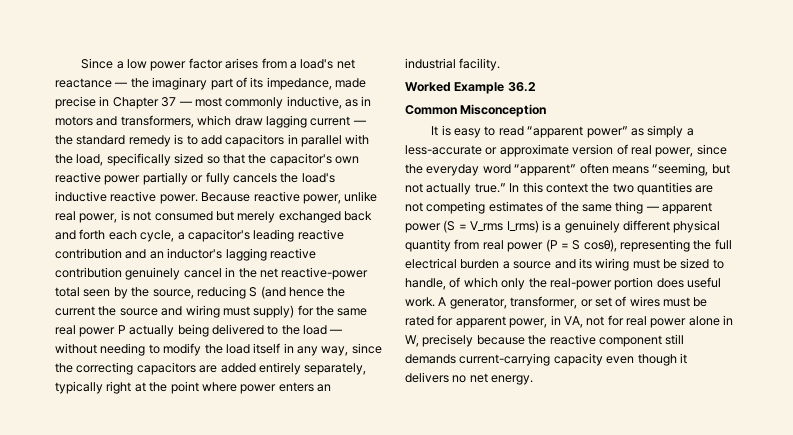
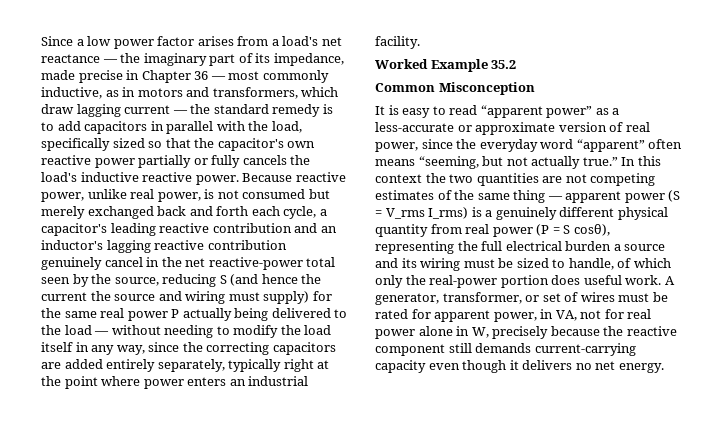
[161,97,177,107] 37 -> [194,71,209,80] 36
[507,82,536,92] 36.2 -> [491,60,517,69] 35.2
[647,125,684,138] simply -> (609, 111) none

